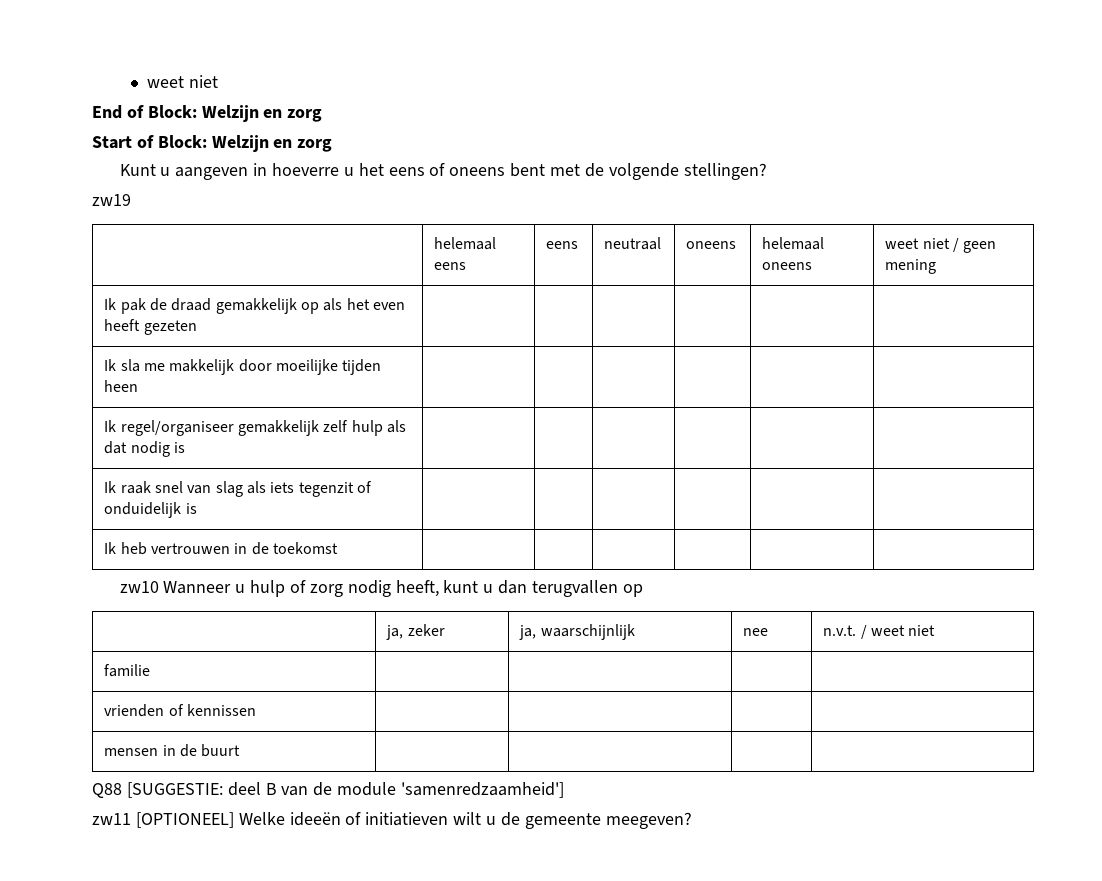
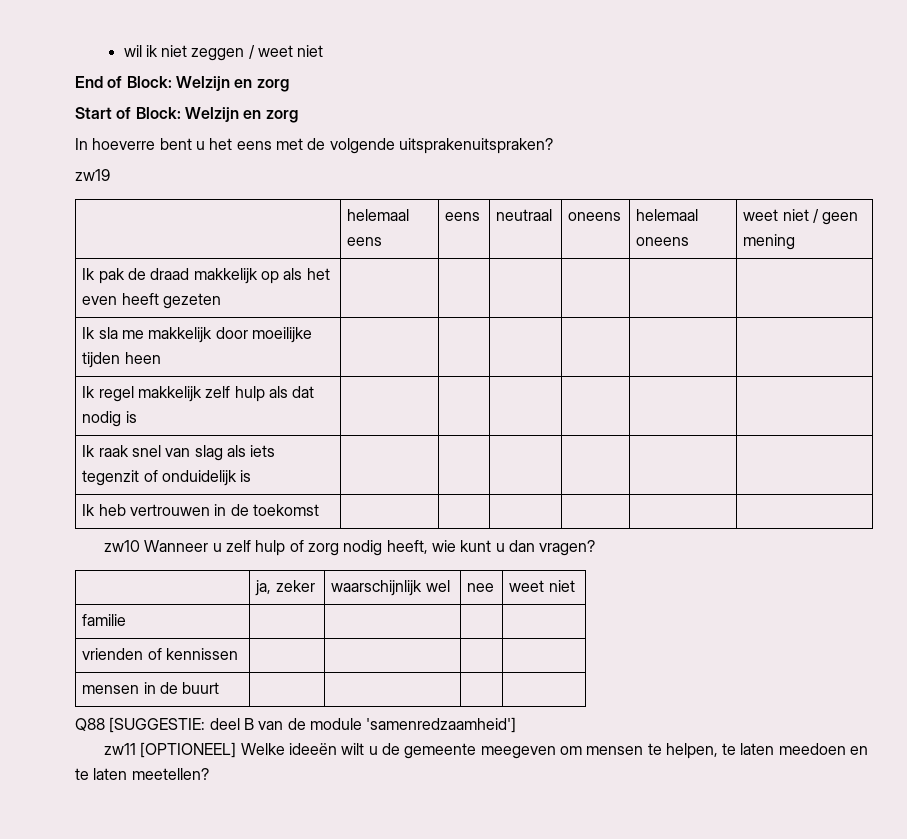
(147, 82) none -> [123,45,255,61] wil ik niet zeggen /
[119,163,546,180] Kunt u aangeven in hoeverre u het eens of oneens bent -> [75,138,272,150] In hoeverre bent u het eens
[683,163,767,180] stellingen? -> [398,138,553,154] uitsprakenuitspraken?
[215,298,297,314] gemakkelijk -> [193,268,258,284] makkelijk
[120,420,319,436] regel/organiseer gemakkelijk -> [98,386,203,402] regel makkelijk
(246, 588) none -> [225,540,251,552] zelf
(439, 588) none -> [431,540,456,552] wie
[532,580,643,597] terugvallen op -> [539,540,596,556] vragen?
[519,625,537,640] ja, -> (315, 586) none
(635, 632) none -> [425,580,450,592] wel
[823,625,867,639] n.v.t. / -> (495, 587) none
[345,812,449,826] of initiatieven -> (337, 749) none
[605,812,692,829] meegeven? -> [480,743,869,759] [75,768,209,780] meegeven om mensen te helpen, te laten meedoen en te laten meetellen?

